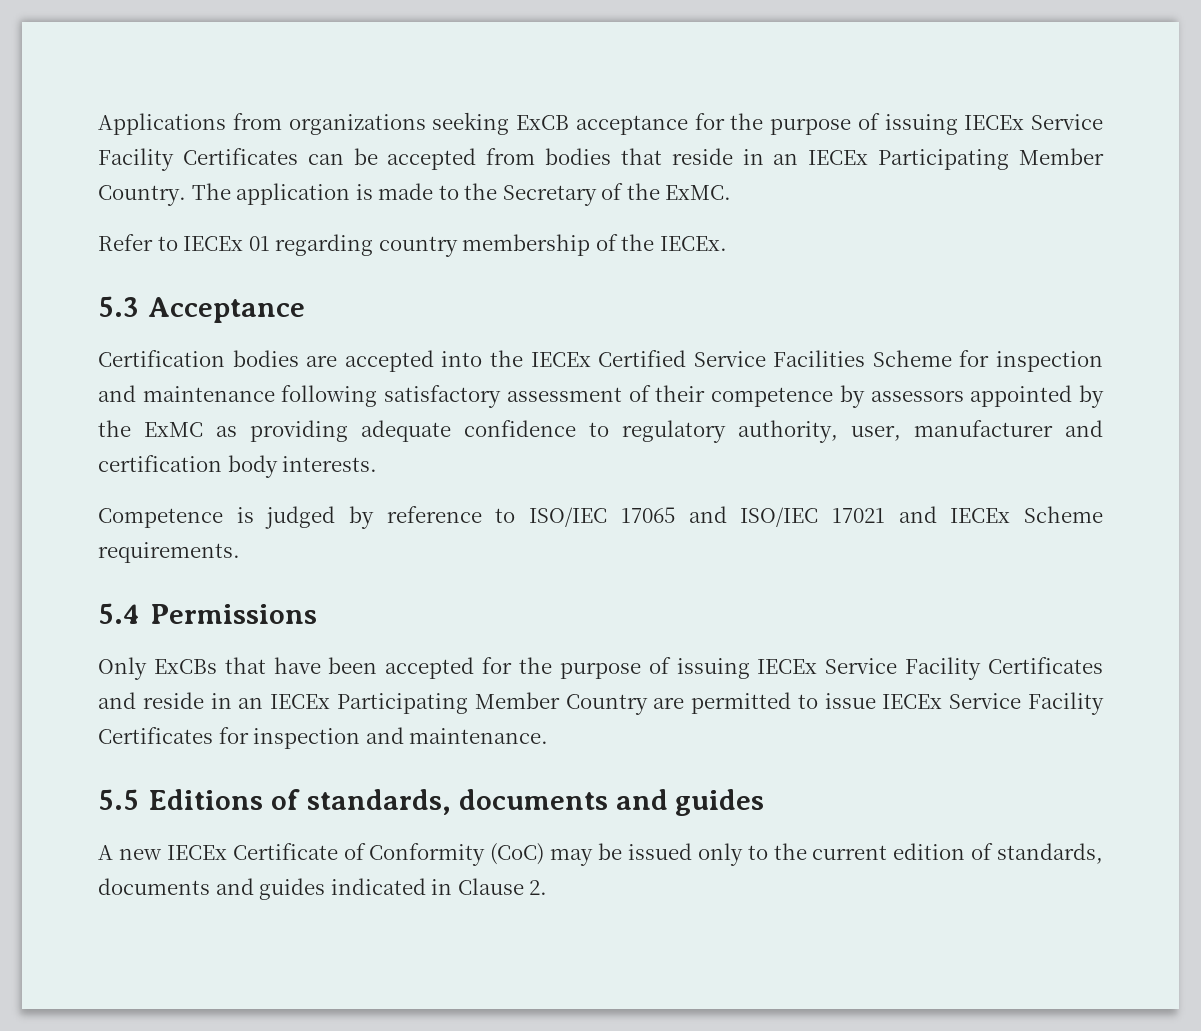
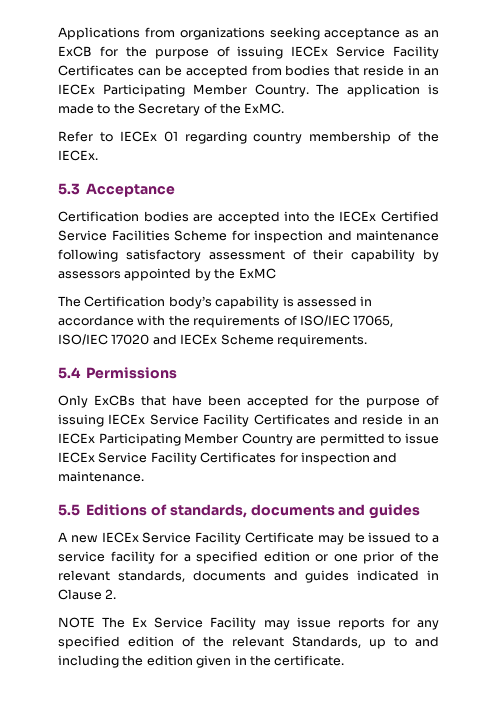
[516,115,688,135] ExCB acceptance -> [324,28,439,40] [58,46,92,57] acceptance as an ExCB
[711,387,834,407] competence -> [351,249,416,262] capability
[216,420,1103,443] [98,455,378,478] [98,506,885,529] as providing adequate confidence to regulatory authority, user, manufacturer and certification body interests. // Competence is judged by reference to ISO/IEC 17065 and ISO/IEC 17021 -> [58,296,373,309] [58,315,394,328] [58,334,150,345] // The Certification body’s capability is assessed in accordance with the requirements of ISO/IEC 17065, ISO/IEC 17020
[232,843,994,866] Certificate of Conformity (CoC) may be issued only to the current edition of -> [142,532,440,545] [58,551,439,564] [58,570,110,581] Service Facility Certificate may be issued to a service facility for a specified edition or one prior of the relevant
(548, 887) none -> [58,617,439,630] [58,636,439,649] [58,655,345,668] // NOTE The Ex Service Facility may issue reports for any specified edition of the relevant Standards, up to and including the edition given in the certificate.

